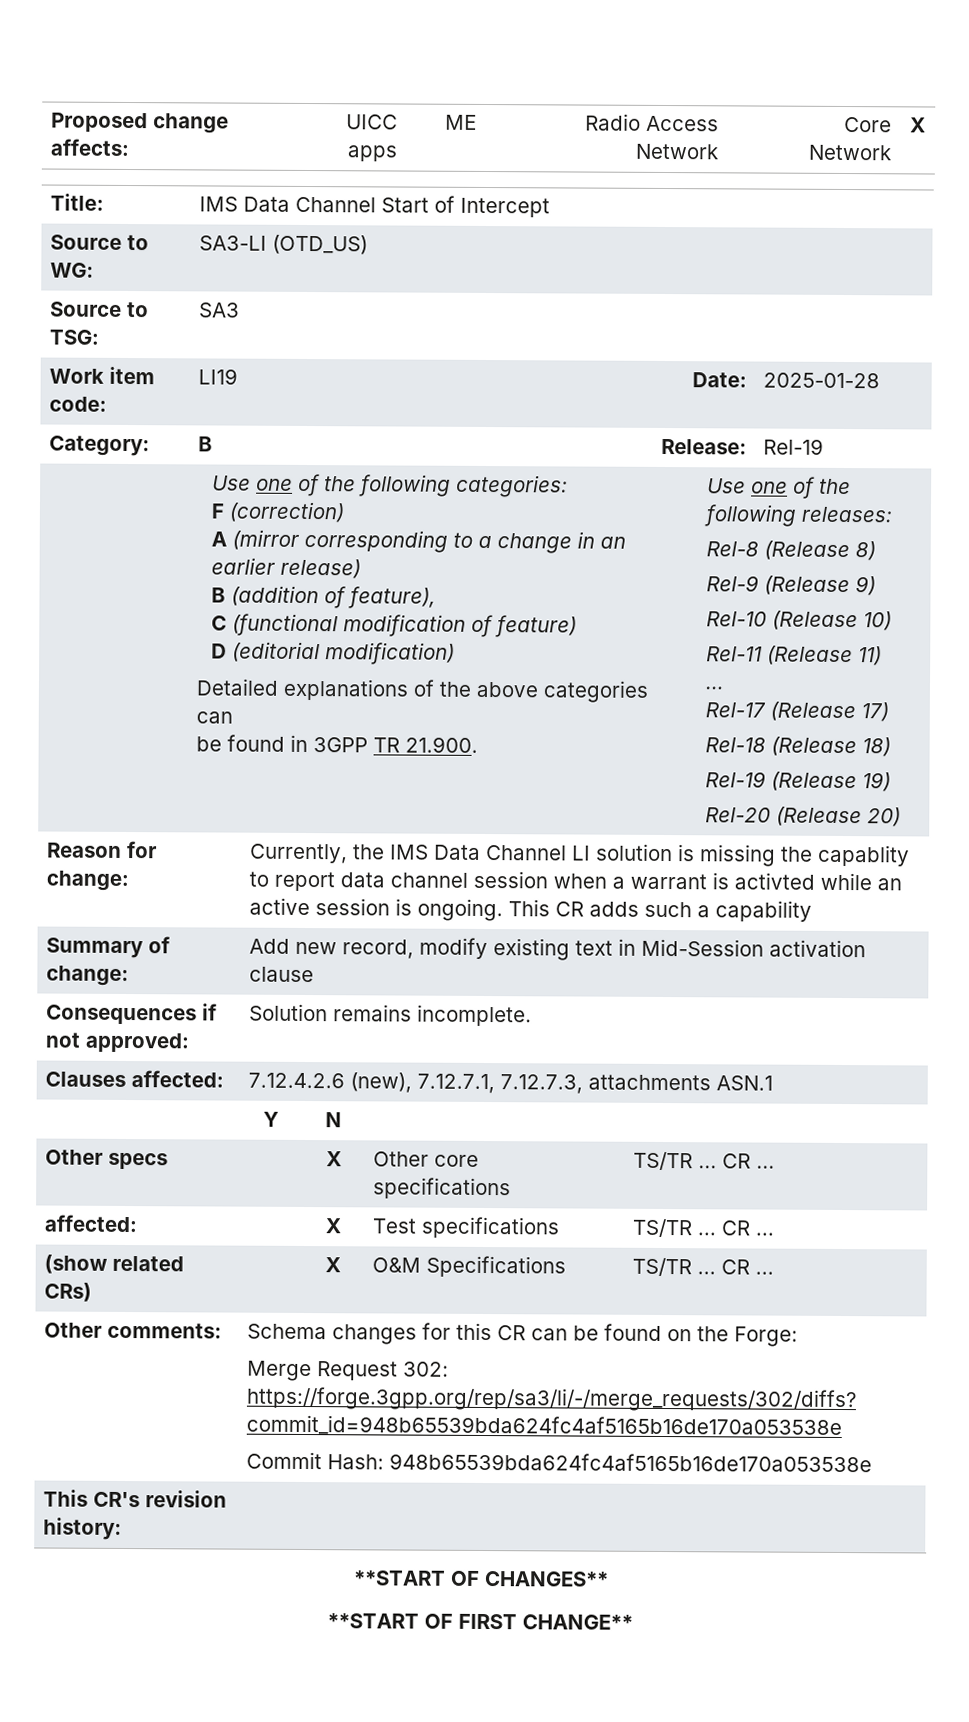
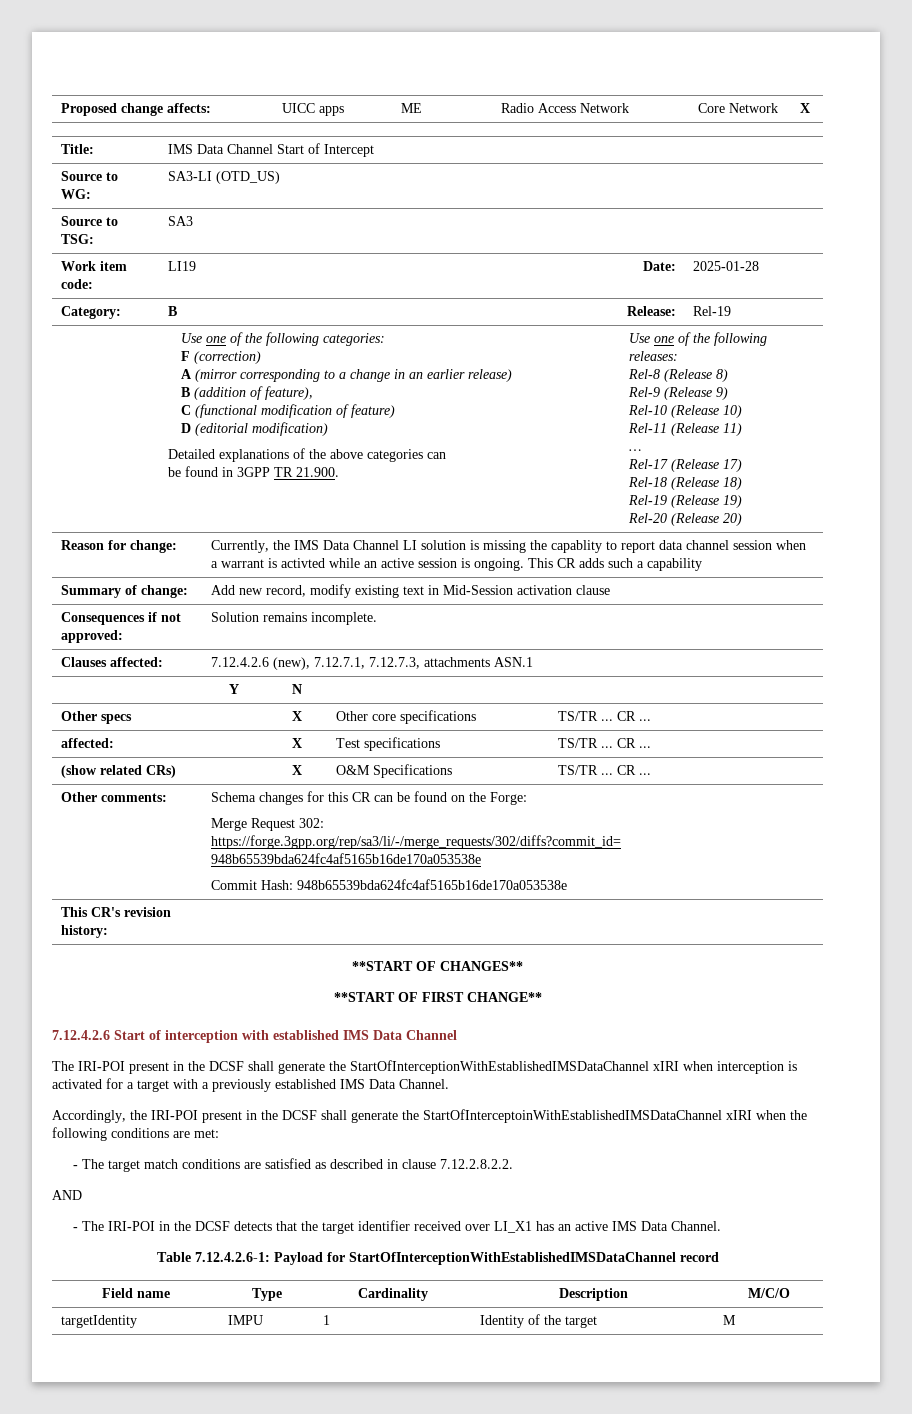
(633, 1622) none -> [52,1030,457,1043] [52,1060,797,1074] [52,1078,449,1092] [52,1109,807,1123] [52,1127,219,1141] [73,1158,514,1172] [52,1190,82,1200] [73,1220,722,1234] [156,1252,719,1265] [102,1288,170,1298] [252,1288,282,1301] [358,1288,428,1301] [558,1288,628,1301] [747,1288,790,1298] [61,1315,138,1328] [228,1315,264,1325] [323,1315,331,1325] [480,1314,598,1328] [723,1315,737,1325] // 7.12.4.2.6 Start of interception with established IMS Data Channel // The IRI-POI present in the DCSF shall generate the StartOfInterceptionWithEstablishedIMSDataChannel xIRI when interception is activated for a target with a previously established IMS Data Channel. // Accordingly, the IRI-POI present in the DCSF shall generate the StartOfInterceptoinWithEstablishedIMSDataChannel xIRI when the following conditions are met: // - The target match conditions are satisfied as described in clause 7.12.2.8.2.2. // AND // - The IRI-POI in the DCSF detects that the target identifier received over LI_X1 has an active IMS Data Channel. // Table 7.12.4.2.6-1: Payload for StartOfInterceptionWithEstablishedIMSDataChannel record // Field name | Type | Cardinality | Description | M/C/O // targetIdentity | IMPU | 1 | Identity of the target | M

